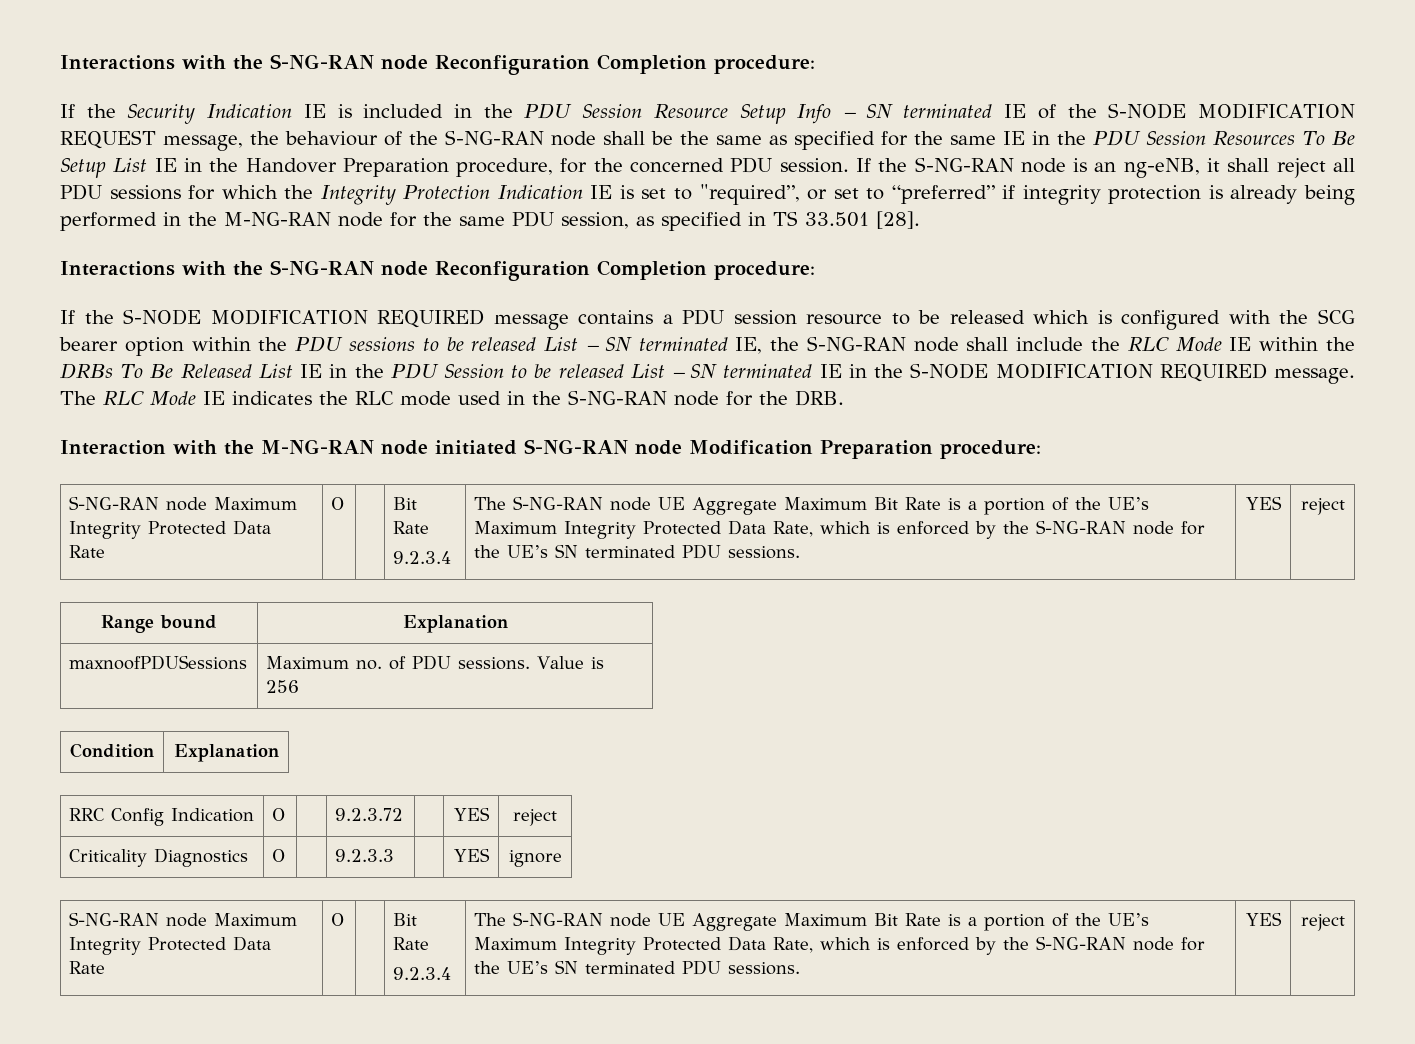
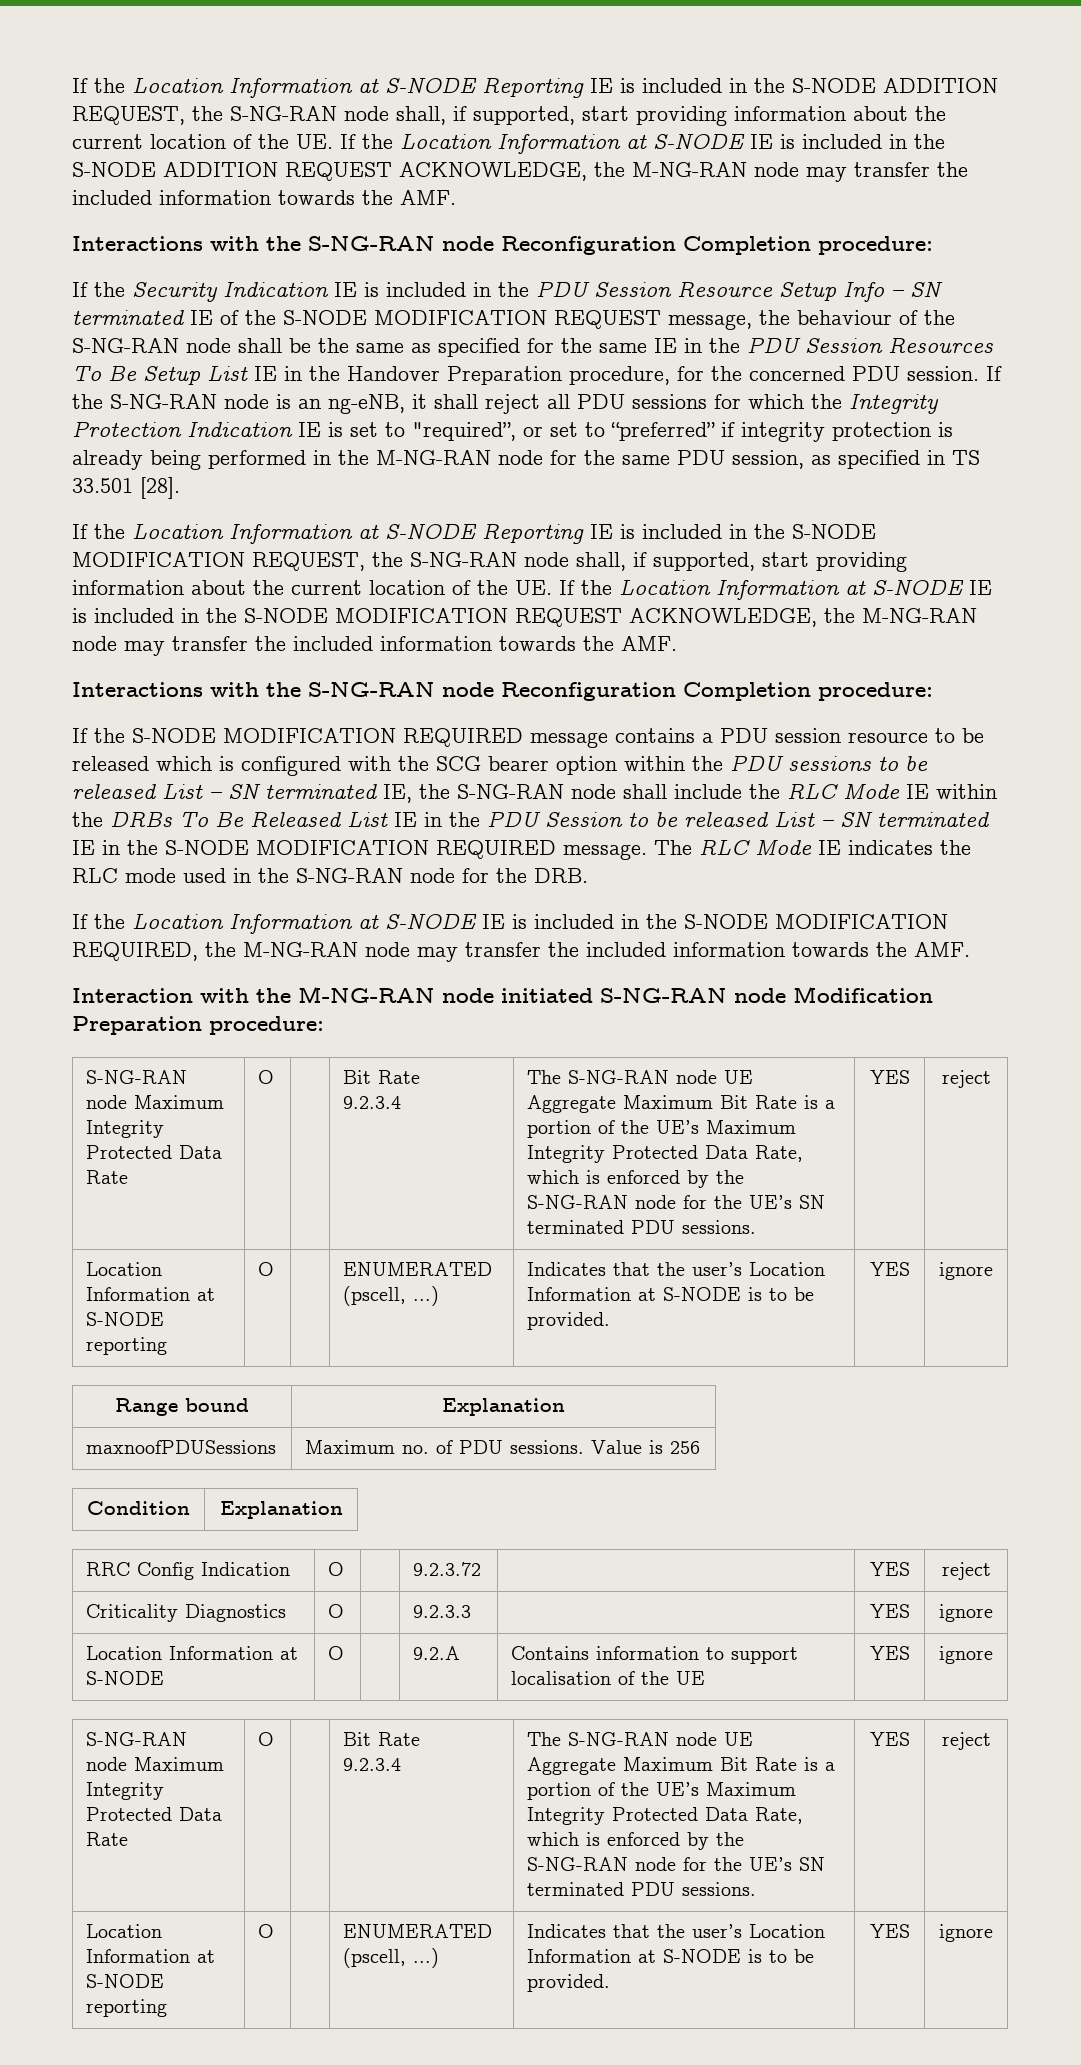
(60, 62) none -> [72,77,998,98] [72,106,946,126] [72,133,945,154] [72,162,968,182] [72,190,456,205] If the Location Information at S-NODE Reporting IE is included in the S-NODE ADDITION REQUEST, the S-NG-RAN node shall, if supported, start providing information about the current location of the UE. If the Location Information at S-NODE IE is included in the S-NODE ADDITION REQUEST ACKNOWLEDGE, the M-NG-RAN node may transfer the included information towards the AMF. //
(920, 220) none -> [72,523,876,544] [72,552,907,572] [72,579,992,600] [72,608,977,627] [72,636,677,656] // If the Location Information at S-NODE Reporting IE is included in the S-NODE MODIFICATION REQUEST, the S-NG-RAN node shall, if supported, start providing information about the current location of the UE. If the Location Information at S-NODE IE is included in the S-NODE MODIFICATION REQUEST ACKNOWLEDGE, the M-NG-RAN node may transfer the included information towards the AMF.
(844, 398) none -> [72,913,948,934] [72,942,970,962] // If the Location Information at S-NODE IE is included in the S-NODE MODIFICATION REQUIRED, the M-NG-RAN node may transfer the included information towards the AMF.
(1345, 506) none -> [86,1262,163,1276] [86,1287,216,1301] [86,1312,165,1326] [86,1337,168,1355] [258,1262,275,1276] [343,1262,493,1276] [343,1286,440,1306] [527,1262,826,1276] [527,1287,815,1301] [527,1312,611,1330] [869,1262,910,1276] [939,1262,993,1280] // Location Information at S-NODE reporting | O | | ENUMERATED (pscell, ...) | Indicates that the user’s Location Information at S-NODE is to be provided. | YES | ignore
(562, 858) none -> [86,1646,299,1660] [86,1671,165,1685] [328,1646,345,1660] [413,1646,461,1660] [511,1646,799,1664] [511,1671,706,1685] [869,1646,910,1660] [939,1646,993,1664] // Location Information at S-NODE | O | | 9.2.A | Contains information to support localisation of the UE | YES | ignore
(1345, 922) none -> [86,1924,163,1938] [86,1949,216,1963] [86,1974,165,1988] [86,1999,168,2017] [258,1924,275,1938] [343,1924,493,1938] [343,1948,440,1968] [527,1924,826,1938] [527,1949,815,1963] [527,1974,611,1992] [869,1924,910,1938] [939,1924,993,1942] // Location Information at S-NODE reporting | O | | ENUMERATED (pscell, ...) | Indicates that the user’s Location Information at S-NODE is to be provided. | YES | ignore

